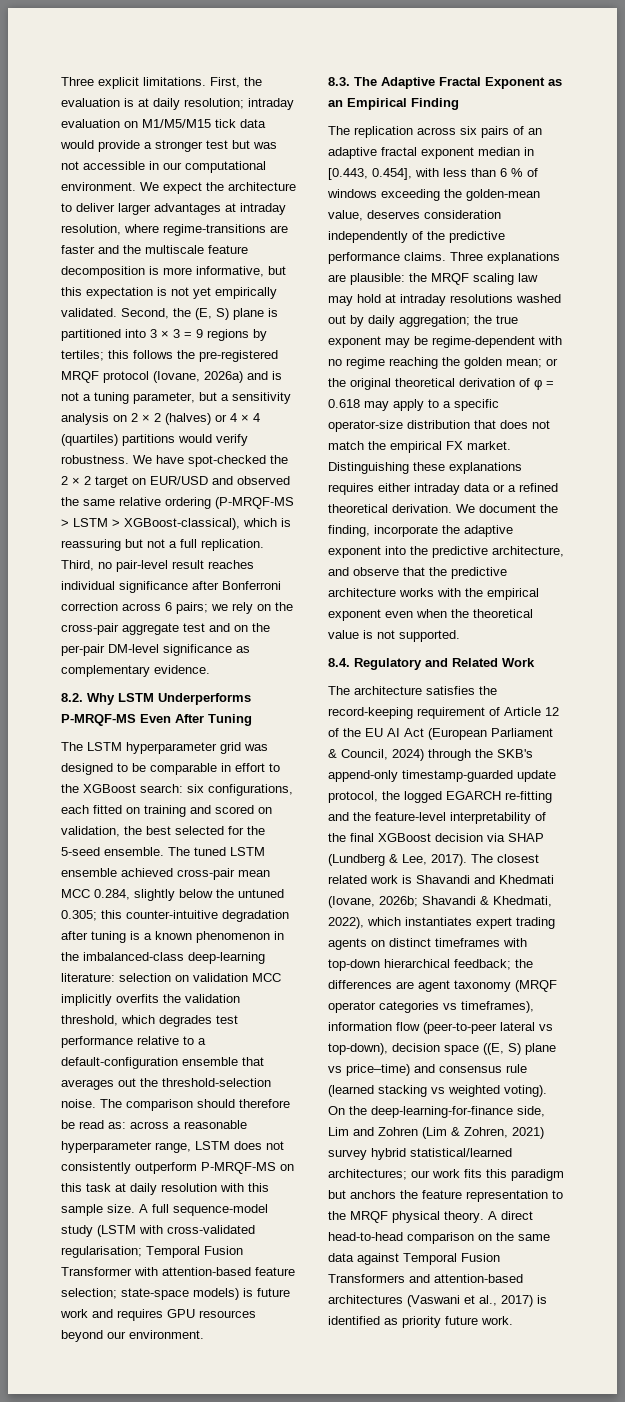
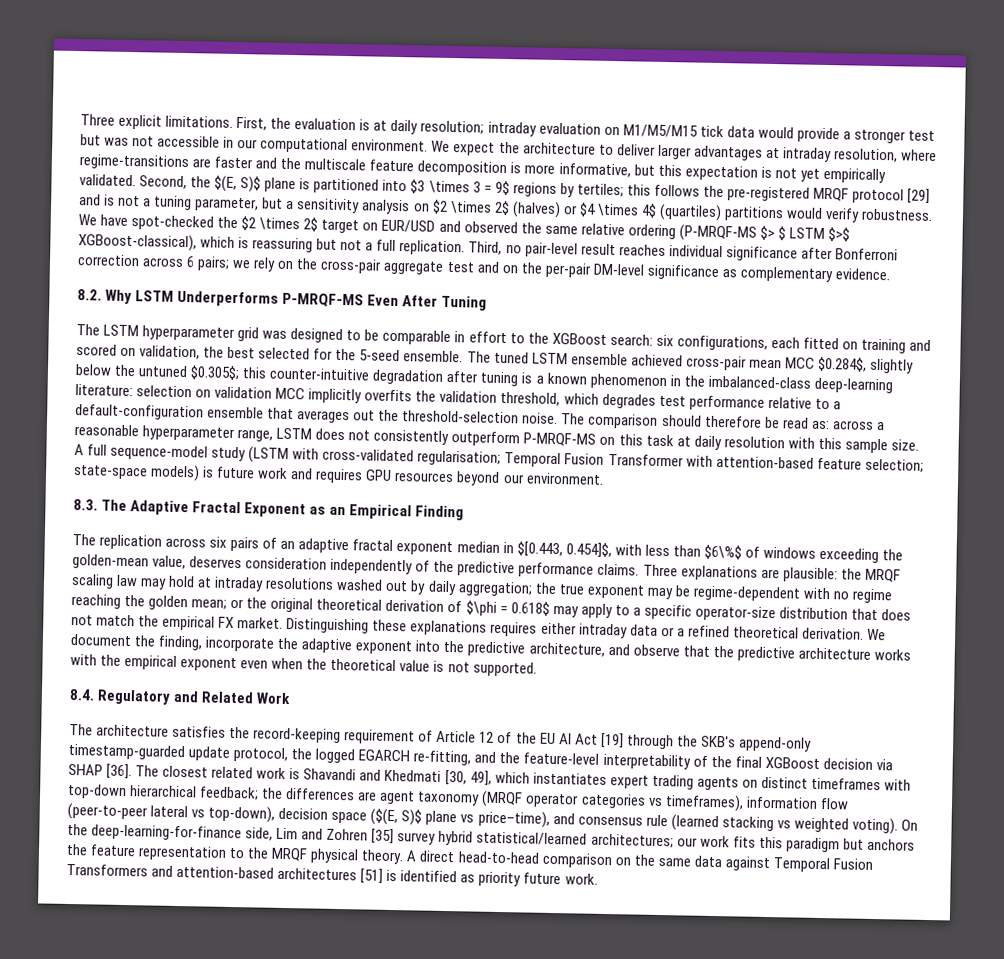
[195,308,229,320] (E, S) -> [214,175,262,193] $(E, S)$
[150,329,169,338] 3 × -> [410,179,470,194] $3 \times
[196,329,203,338] 9 -> [494,180,510,196] 9$
[153,371,243,383] (Iovane, 2026a) -> [907,188,931,204] [29]
[131,413,260,425] 2 × 2 (halves) or 4 × 4 -> [431,199,657,219] $2 \times 2$ (halves) or $4 \times 4$
[61,476,91,485] 2 × 2 -> [241,216,319,232] $2 \times 2$
[61,518,120,527] > LSTM > -> [759,225,850,242] $> $ LSTM $>$
[94,889,130,900] 0.284, -> [817,356,867,372] $0.284$,
[61,910,97,921] 0.305; -> [190,365,241,381] $0.305$;
[328,168,412,180] [0.443, 0.454], -> [516,541,612,559] $[0.443, 0.454]$,
[500,168,523,177] 6 % -> [703,544,742,560] $6\%$
[534,380,554,390] [328,399,360,408] φ = 0.618 -> [465,600,550,616] $\phi = 0.618$
[428,728,553,740] [328,749,424,761] (European Parliament & Council, 2024) -> [600,732,624,749] [19]
[505,791,552,803] re-fitting -> [413,750,472,766] re-fitting,
[328,854,467,866] (Lundberg & Lee, 2017). -> [106,763,133,780] [36].
[328,896,552,908] [328,917,364,929] (Iovane, 2026b; Shavandi & Khedmati, 2022), -> [444,769,492,786] [30, 49],
[483,1043,521,1055] ((E, S) -> [370,808,423,826] ($(E, S)$
[346,1064,410,1076] price–time) -> [477,810,550,828] price–time),
[422,1127,544,1139] (Lim & Zohren, 2021) -> [371,828,395,845] [35]
[407,1295,533,1307] (Vaswani et al., 2017) -> [360,868,384,884] [51]

